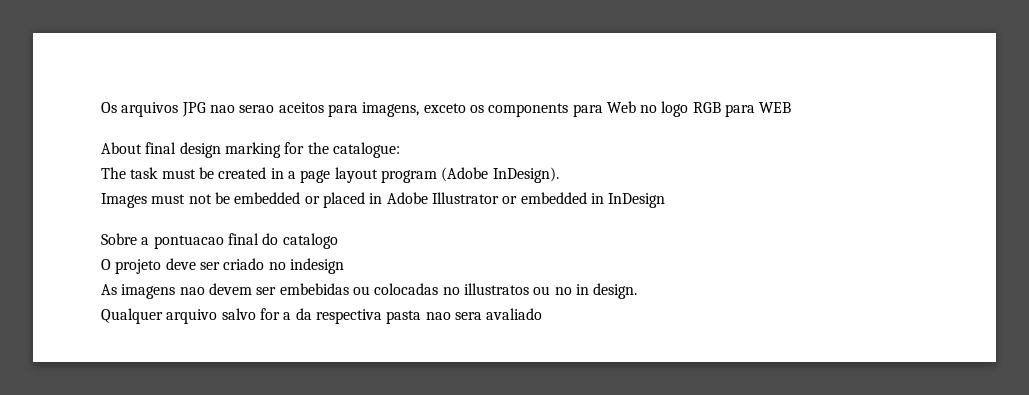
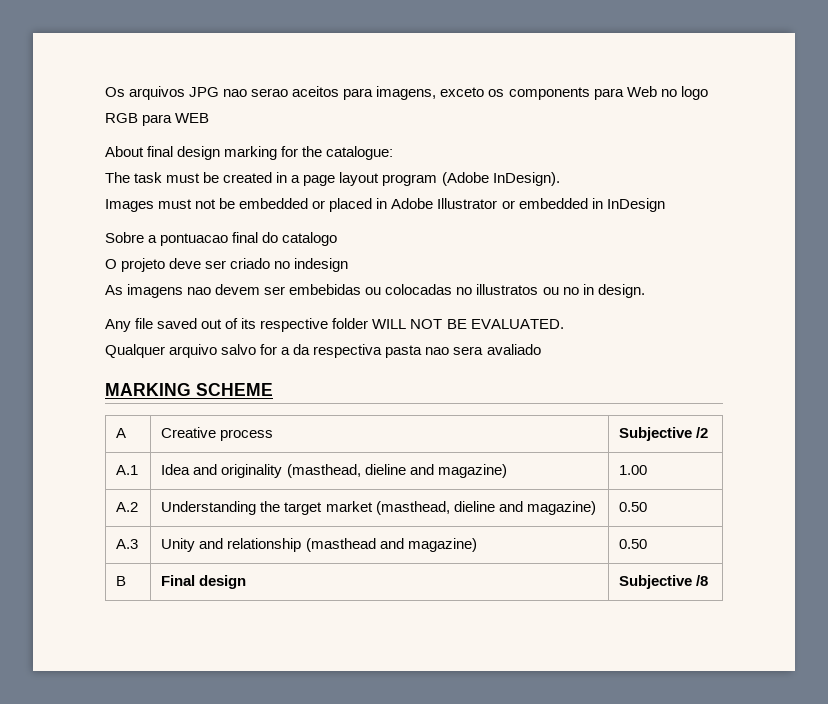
(638, 291) none -> [105,318,564,332] // Any file saved out of its respective folder WILL NOT BE EVALUATED.
(543, 314) none -> [105,383,273,396] [116,428,127,438] [161,427,274,441] [619,427,709,441] [116,465,139,475] [161,464,507,478] [619,465,648,475] [116,502,139,512] [161,501,596,515] [619,502,648,512] [116,539,139,549] [161,538,477,552] [619,539,648,549] [116,576,127,586] [161,575,247,589] [619,575,709,589] // MARKING SCHEME // A | Creative process | Subjective /2 // A.1 | Idea and originality (masthead, dieline and magazine) | 1.00 // A.2 | Understanding the target market (masthead, dieline and magazine) | 0.50 // A.3 | Unity and relationship (masthead and magazine) | 0.50 // B | Final design | Subjective /8

